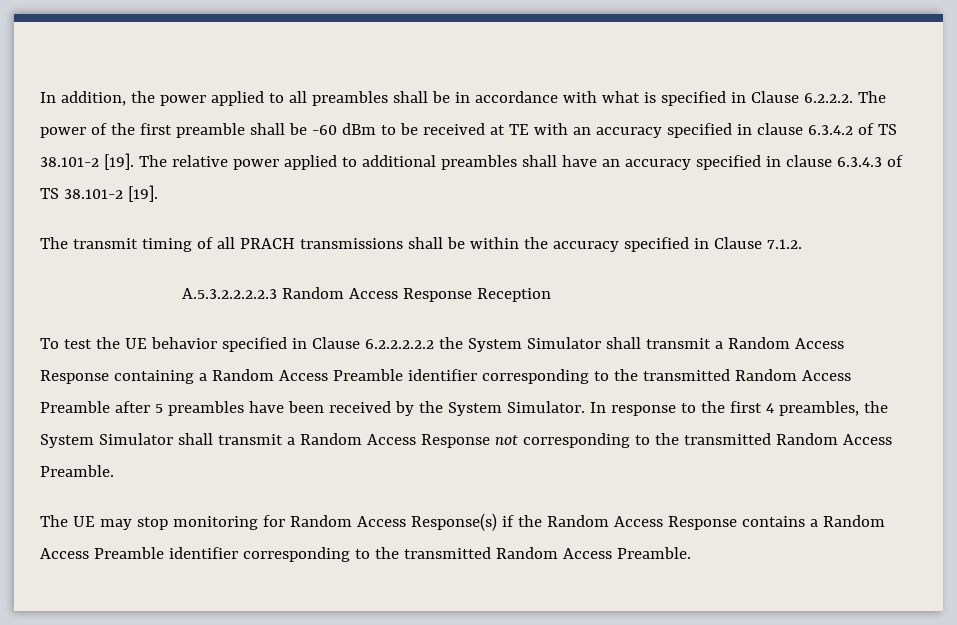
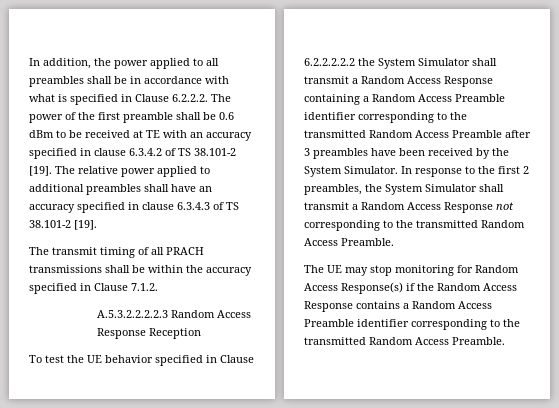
[311,125,337,135] -60 -> [219,112,234,120] 0.6
[154,404,163,413] 5 -> [304,148,310,156] 3
[765,403,774,413] 4 -> [523,166,529,174] 2

